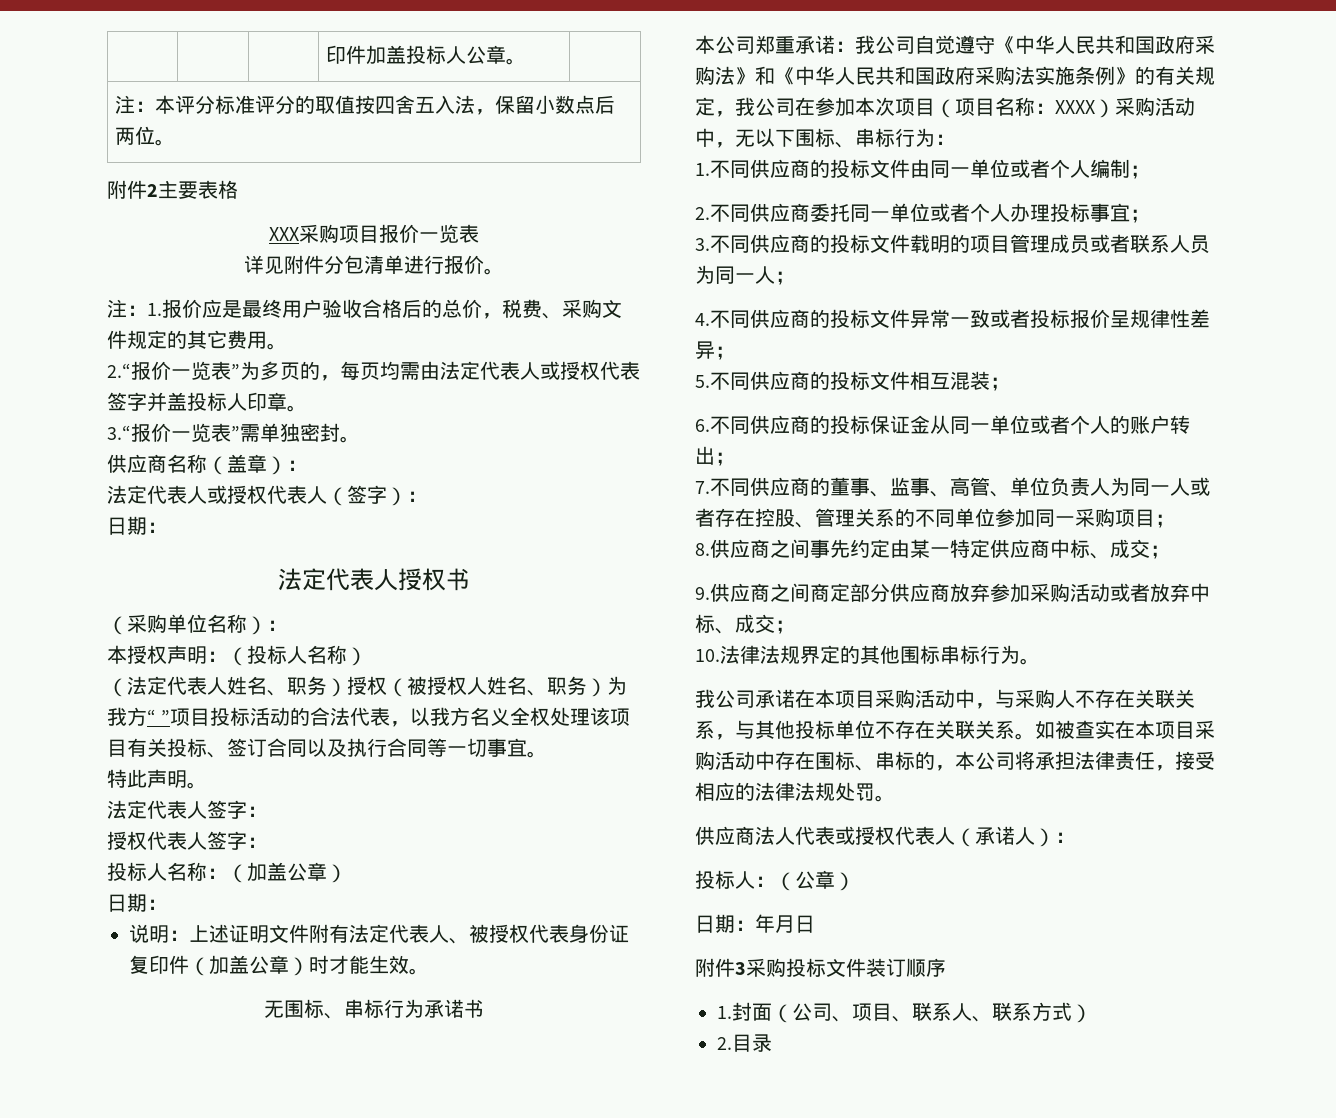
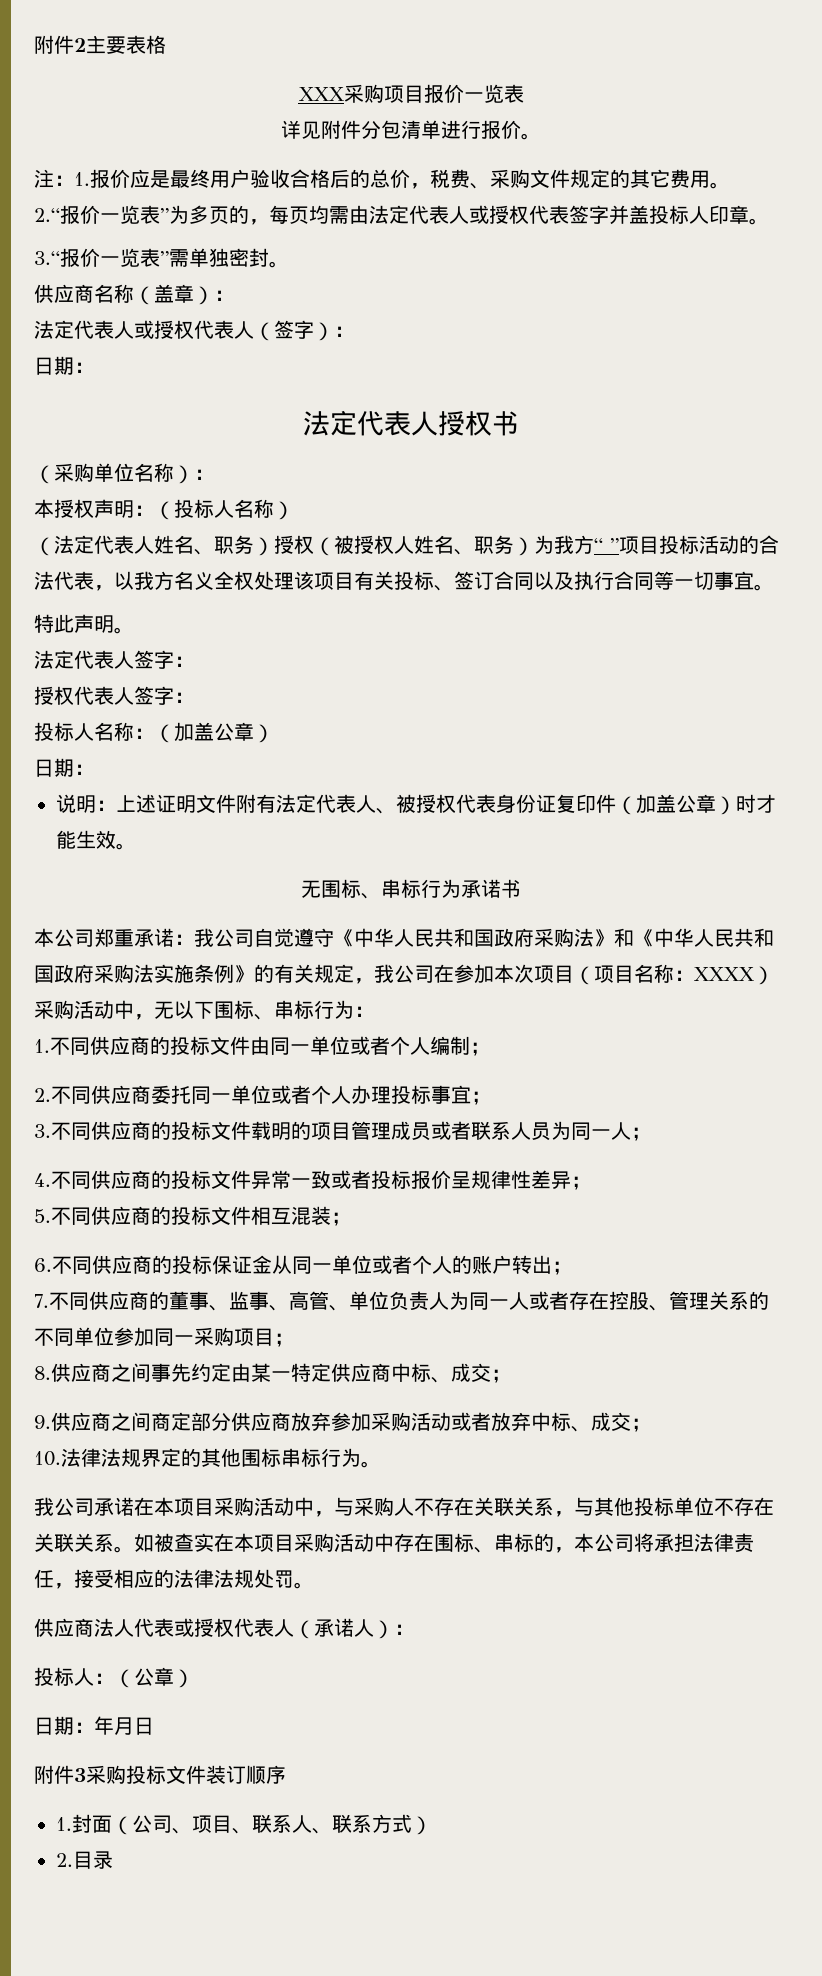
[326,45,527,65] [115,95,616,115] [115,126,176,146] | | | 印件加盖投标人公章。 | // 注：本评分标准评分的取值按四舍五入法，保留小数点后两位。 // -> (34, 44) none

